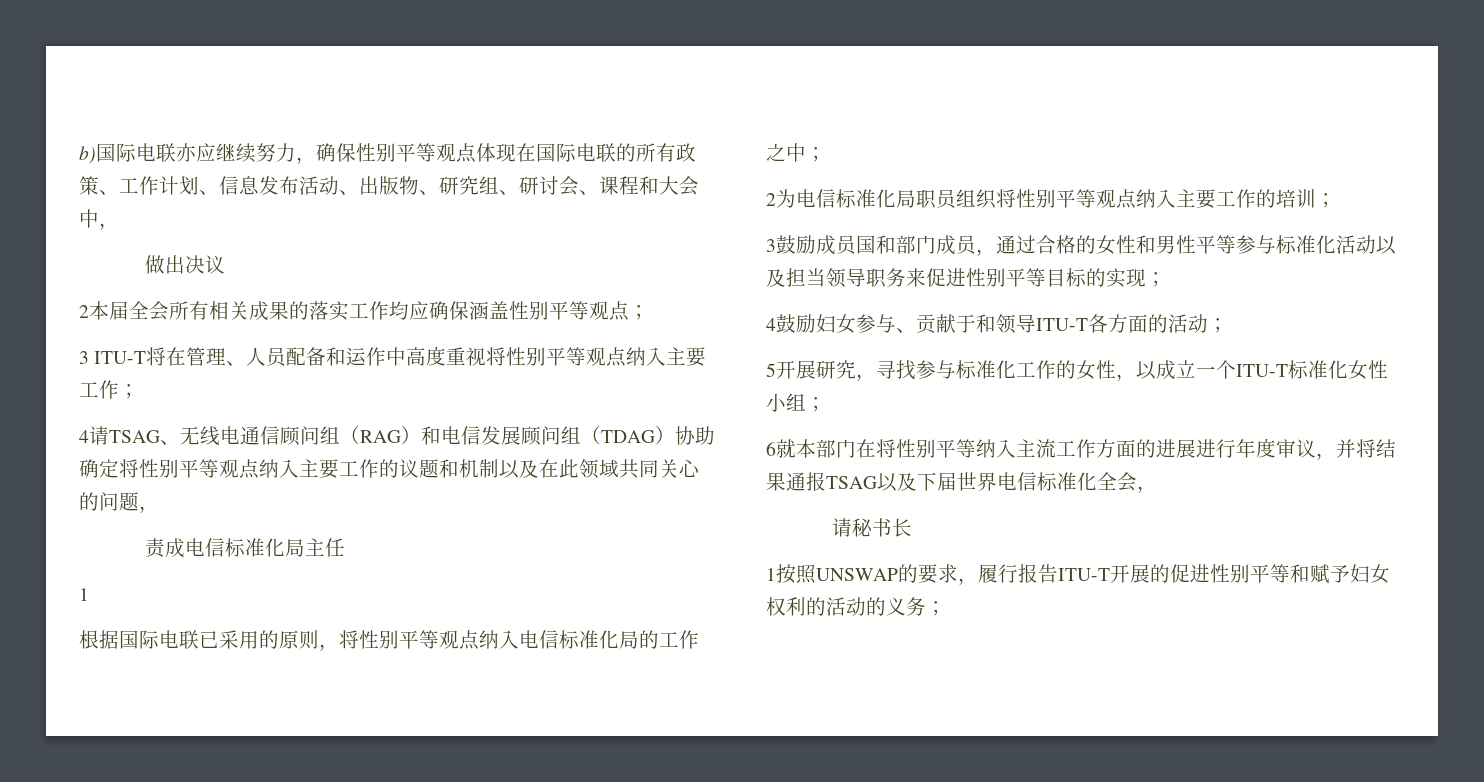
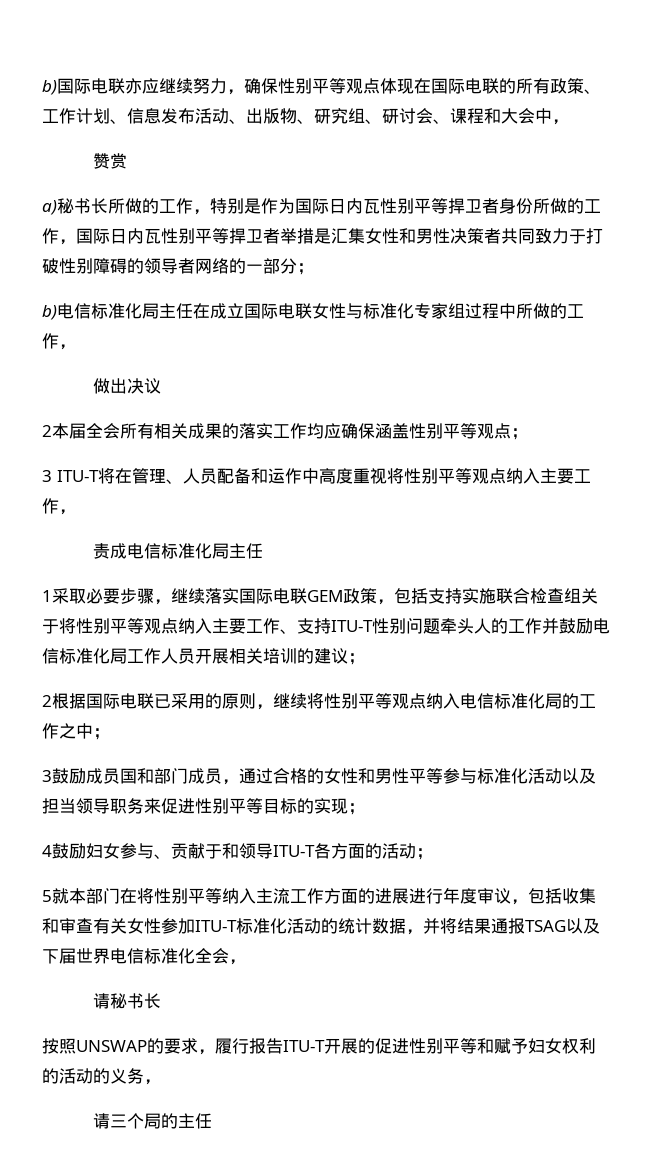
(119, 226) none -> [93,153,128,169] [42,198,601,215] [42,228,603,245] [42,258,314,275] [42,303,584,320] [42,333,76,350] // 赞赏 // a)秘书长所做的工作，特别是作为国际日内瓦性别平等捍卫者身份所做的工作，国际日内瓦性别平等捍卫者举措是汇集女性和男性决策者共同致力于打破性别障碍的领导者网络的一部分； // b)电信标准化局主任在成立国际电联女性与标准化专家组过程中所做的工作，
[119,384,139,399] [79,426,715,446] [79,459,700,479] [79,492,139,511] ； // 4请TSAG、无线电通信顾问组（RAG）和电信发展顾问组（TDAG）协助确定将性别平等观点纳入主要工作的议题和机制以及在此领域共同关心的问题 -> (59, 506) none
(89, 594) // -> [52,588,598,605] [42,618,610,634] [42,648,365,665] [42,695,52,707] 采取必要步骤，继续落实国际电联GEM政策，包括支持实施联合检查组关于将性别平等观点纳入主要工作、支持ITU-T性别问题牵头人的工作并鼓励电信标准化局工作人员开展相关培训的建议； // 2
(339, 647) none -> [273,693,307,709] 继续
[766,189,1336,209] // 2为电信标准化局职员组织将性别平等观点纳入主要工作的培训； -> (110, 734) none
[776,360,1388,381] [766,393,826,412] [766,442,776,456] 开展研究，寻找参与标准化工作的女性，以成立一个ITU-T标准化女性小组； // 6 -> (52, 896) none
(1336, 456) none -> [528,888,596,904] [42,918,423,935] 包括收集和审查有关女性参加ITU-T标准化活动的统计数据，
[766,568,776,581] 1 -> (162, 1001) none
[926,601,946,616] ； -> [144,1079,161,1085] [93,1113,213,1129] ， // 请三个局的主任

